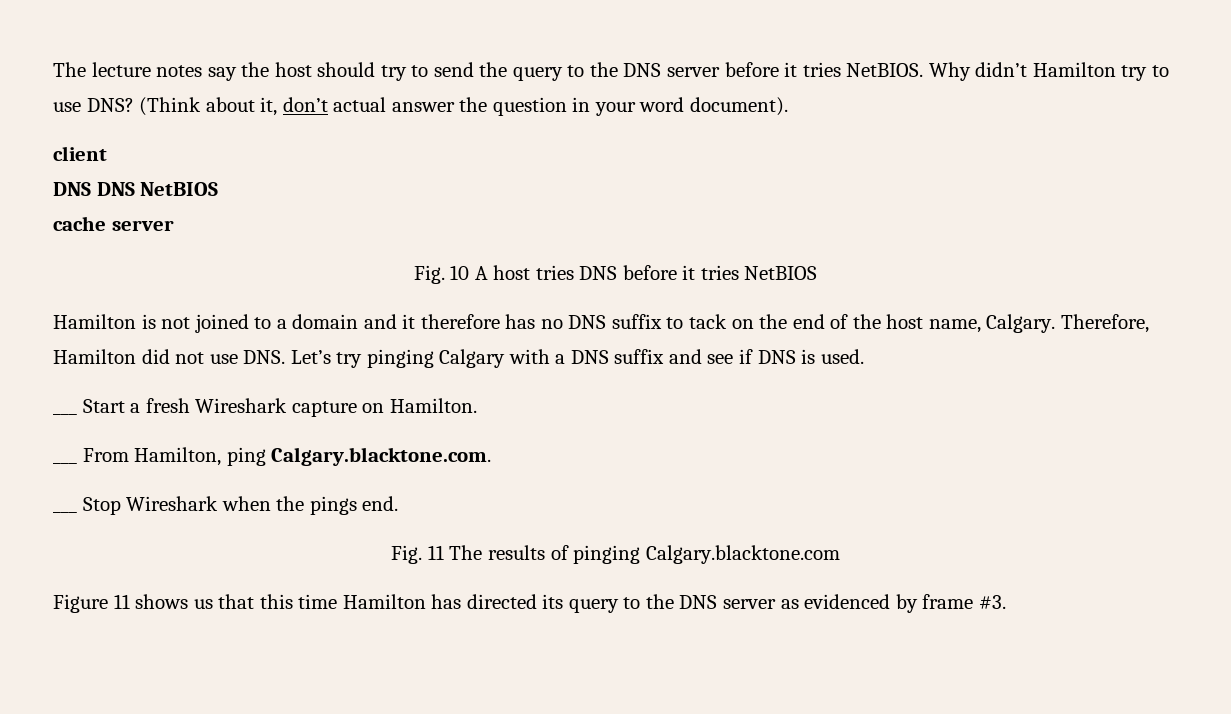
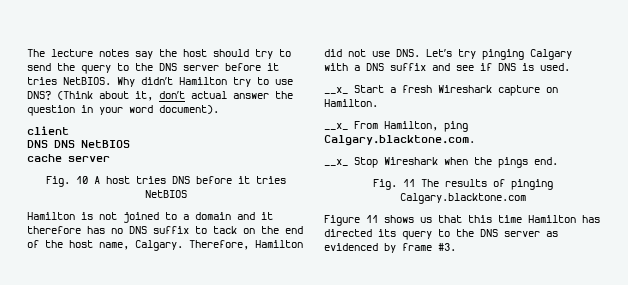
[53,413,77,415] ___ -> [324,87,348,94] __x_
[53,462,77,464] ___ -> [324,123,348,130] __x_
[53,511,77,513] ___ -> [324,159,348,166] __x_

